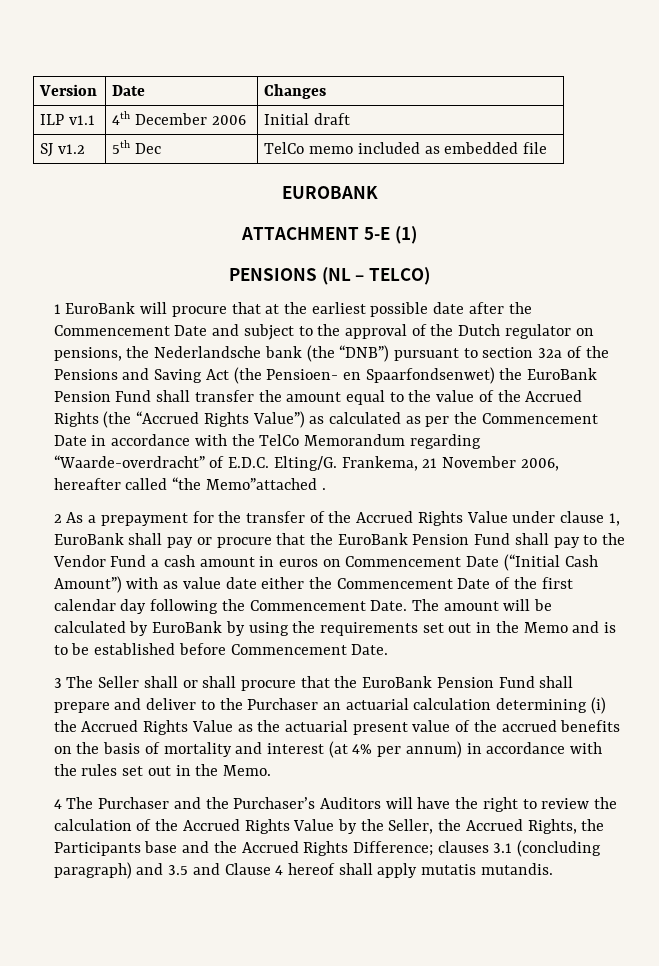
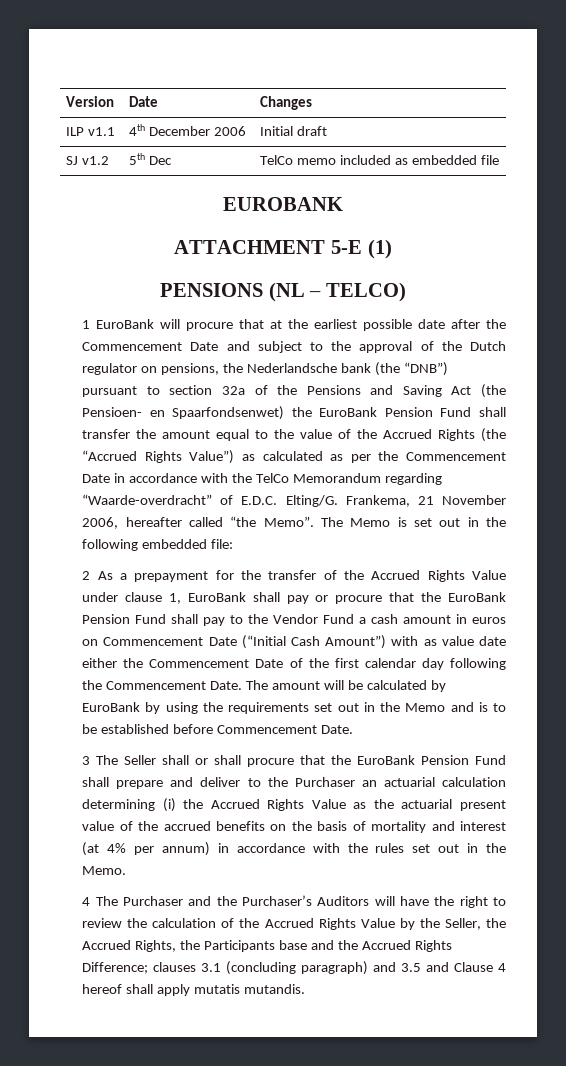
[205,478,326,490] Memo”attached . -> [263,516,507,527] [82,539,234,551] Memo”. The Memo is set out in the following embedded file:

